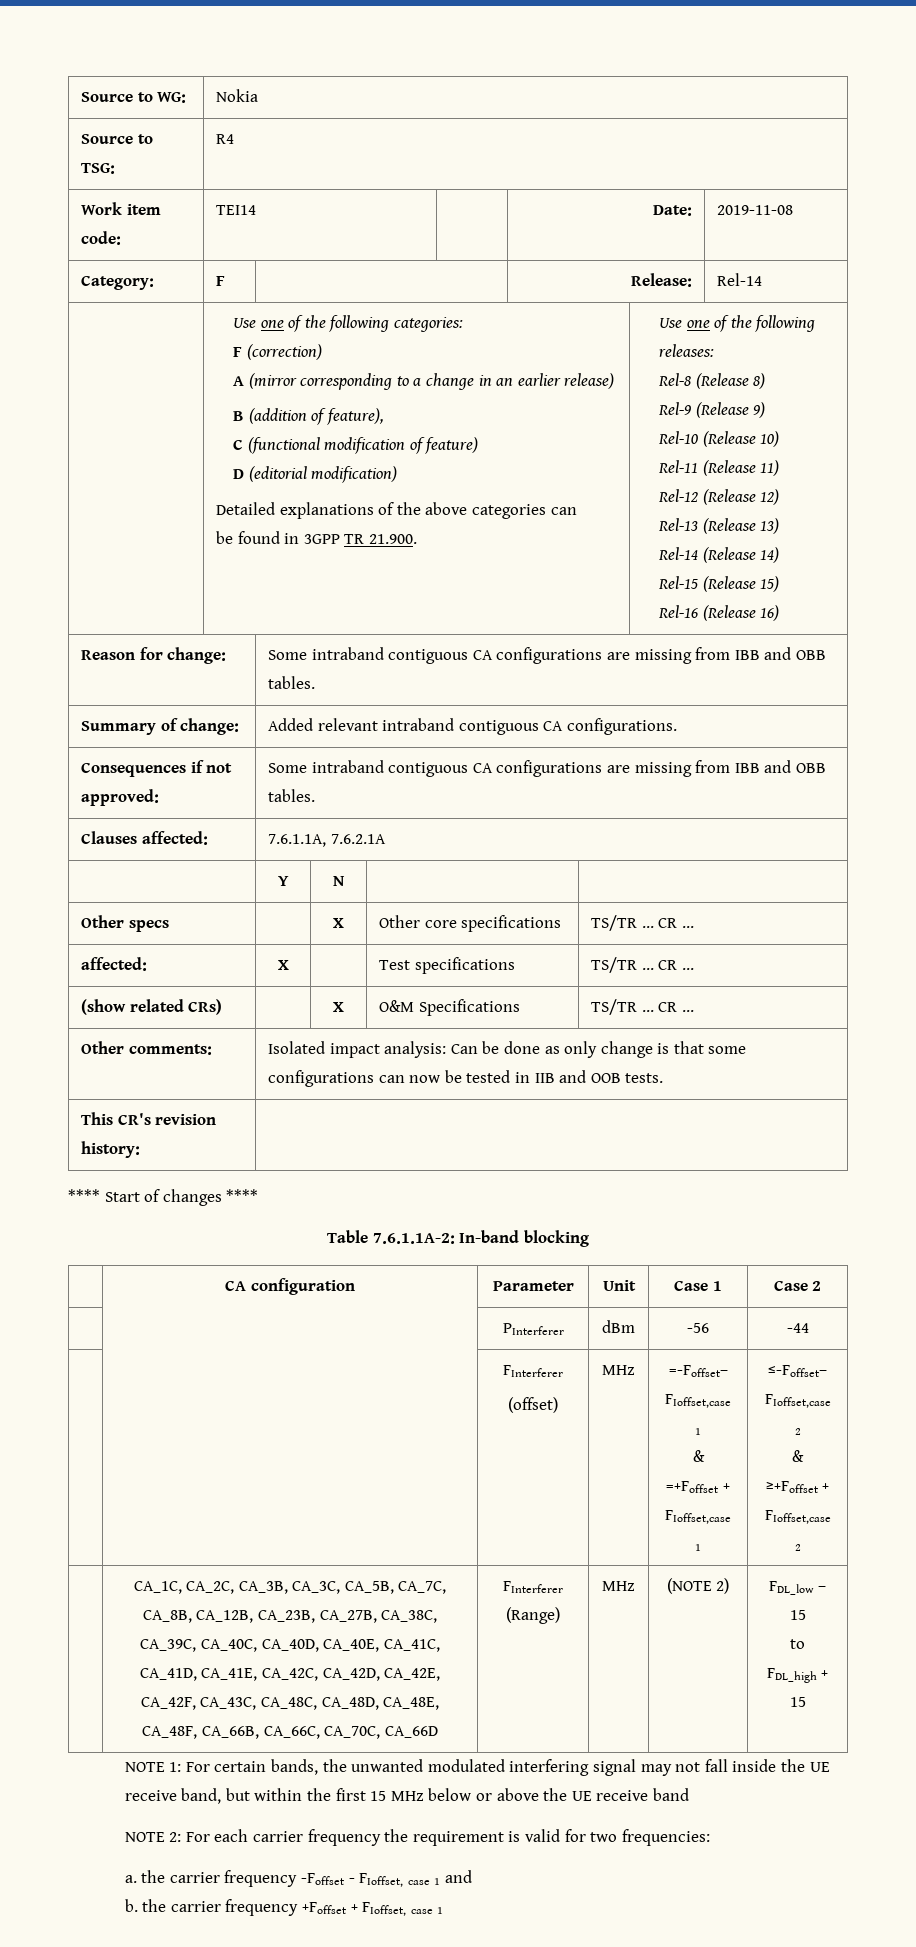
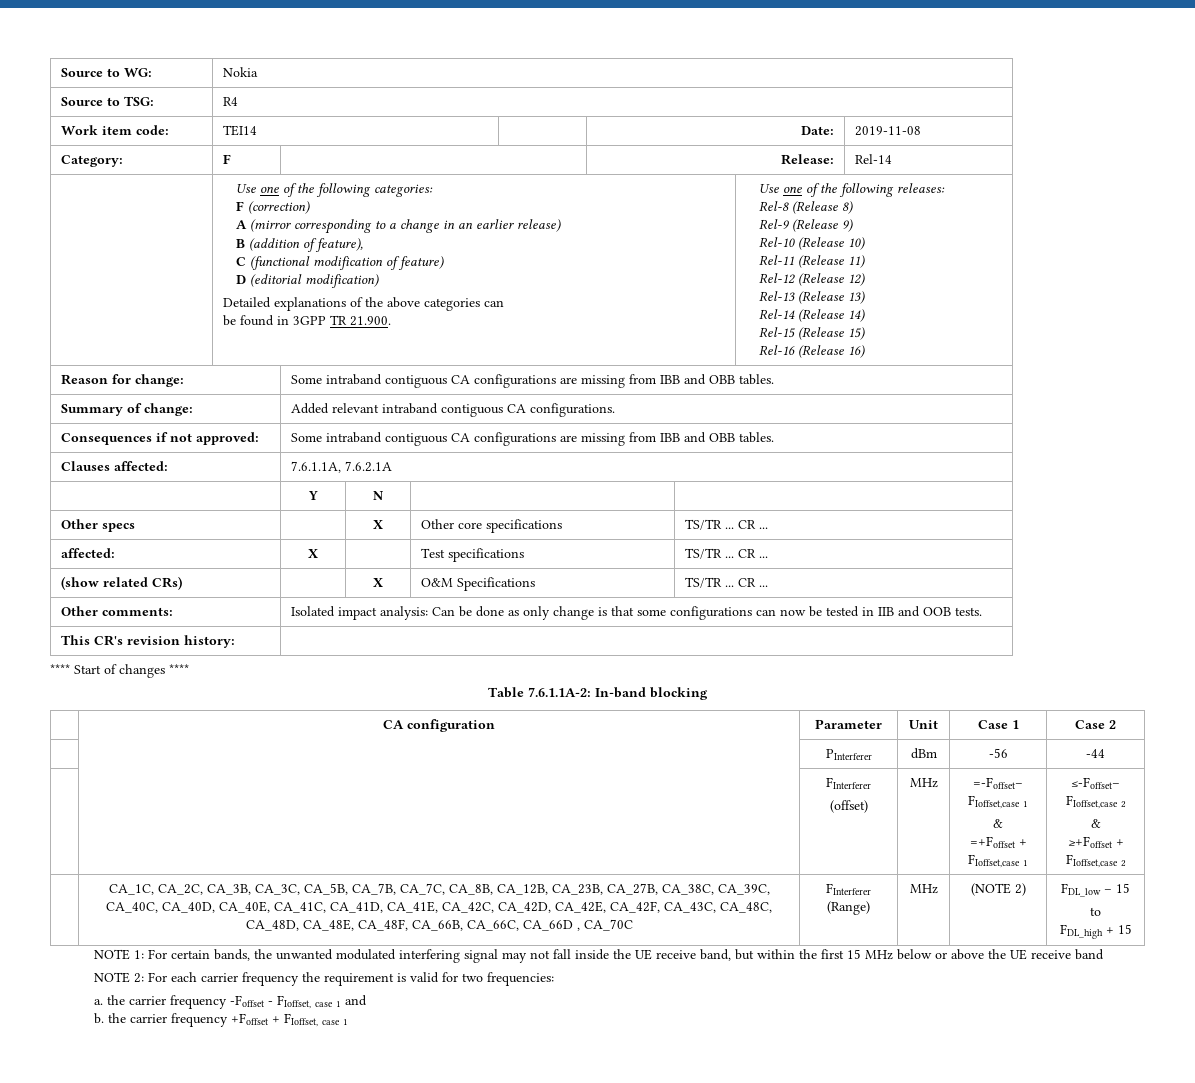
(394, 1587) none -> [351,883,396,895] CA_7B,
[324,1726,381,1739] CA_70C, -> (519, 925) none
(438, 1732) none -> [576,919,633,931] , CA_70C

